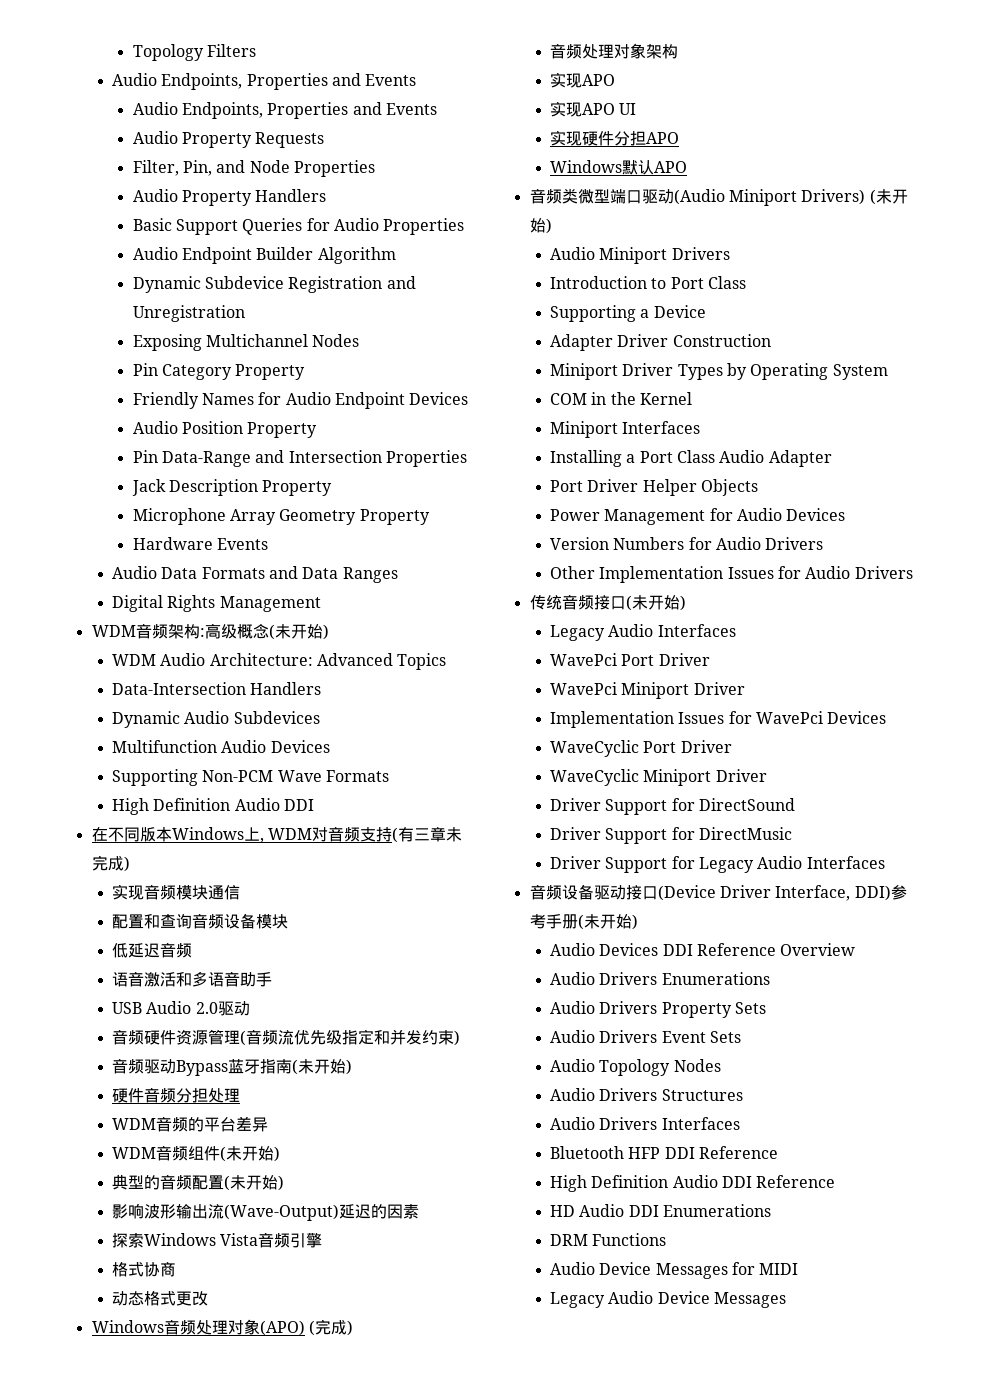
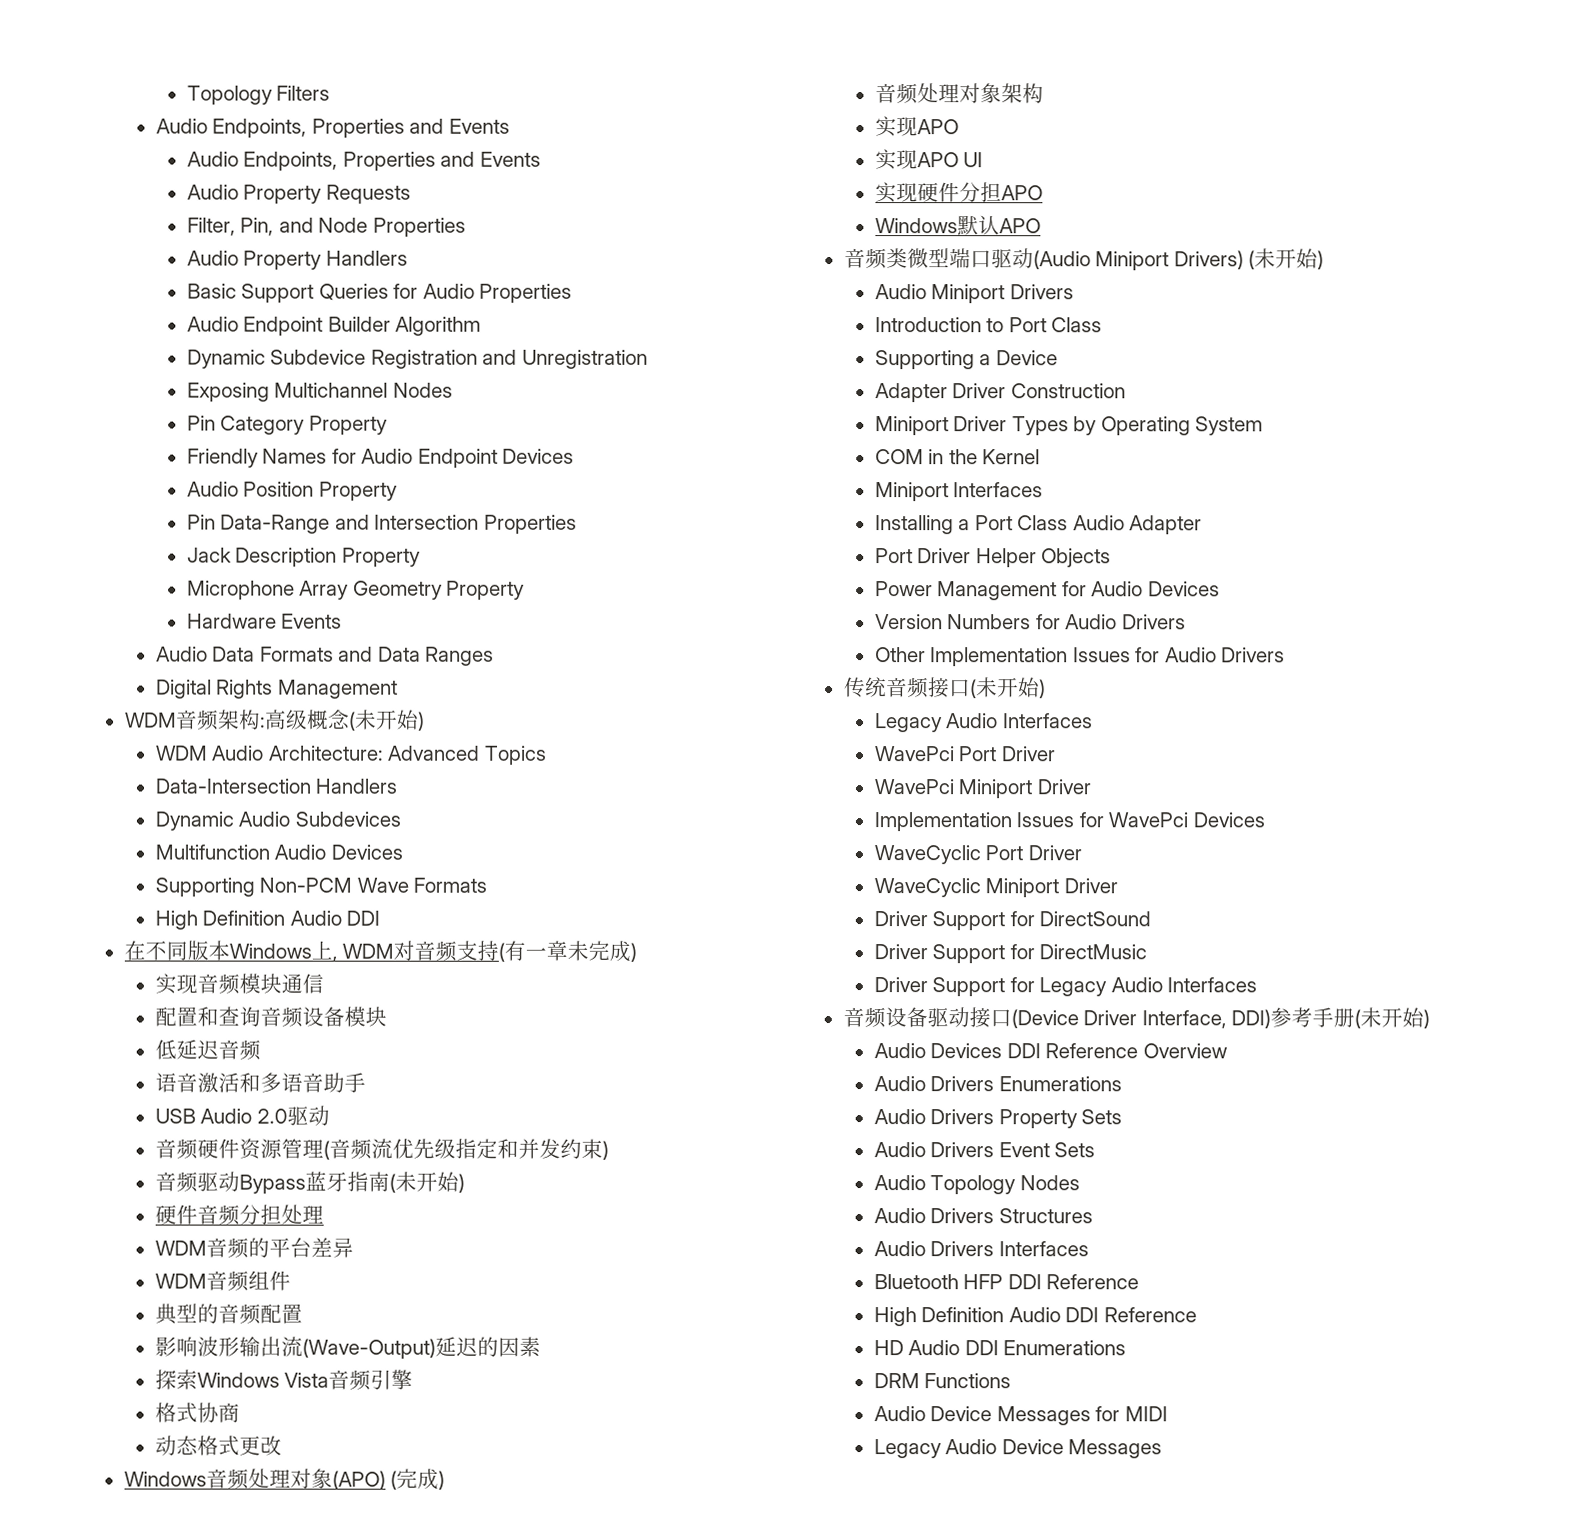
[413,828,430,841] 三 -> [525,947,548,959] 一
[220,1146,281,1162] (未开始) -> (291, 1280) none
[224,1175,285,1191] (未开始) -> (303, 1313) none

